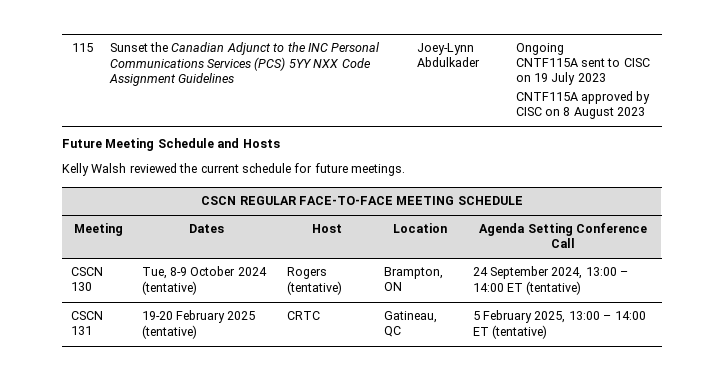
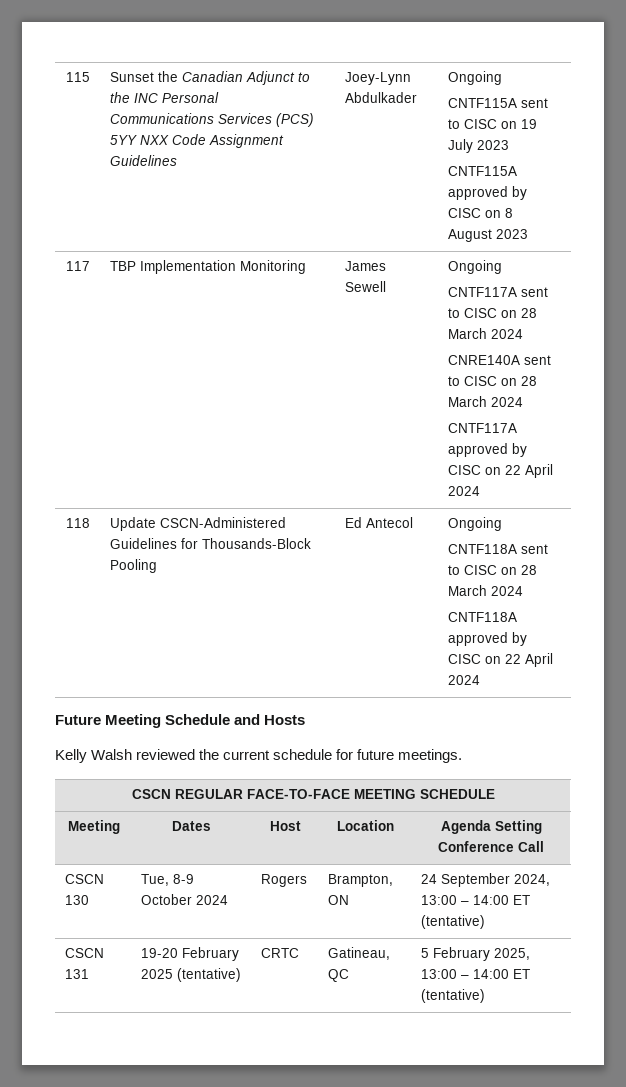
(646, 111) none -> [66,261,90,271] [110,260,307,274] [345,261,387,271] [345,281,387,292] [448,260,503,274] [448,287,549,297] [448,308,538,318] [448,328,524,339] [448,355,552,365] [448,376,538,386] [448,396,524,407] [448,423,518,433] [448,443,528,457] [448,464,554,478] [448,486,481,496] [66,518,90,528] [110,517,287,531] [110,538,312,549] [110,559,158,573] [345,517,414,528] [448,517,503,531] [448,544,549,554] [448,565,538,575] [448,585,524,596] [448,612,518,622] [448,632,528,646] [448,653,554,667] [448,675,481,685] // 117 | TBP Implementation Monitoring | James Sewell | Ongoing // CNTF117A sent to CISC on 28 March 2024 // CNRE140A sent to CISC on 28 March 2024 // CNTF117A approved by CISC on 22 April 2024 // 118 | Update CSCN-Administered Guidelines for Thousands-Block Pooling | Ed Antecol | Ongoing // CNTF118A sent to CISC on 28 March 2024 // CNTF118A approved by CISC on 22 April 2024
[141,281,197,295] (tentative) -> (229, 900) none
[286,281,342,295] (tentative) -> (308, 880) none

